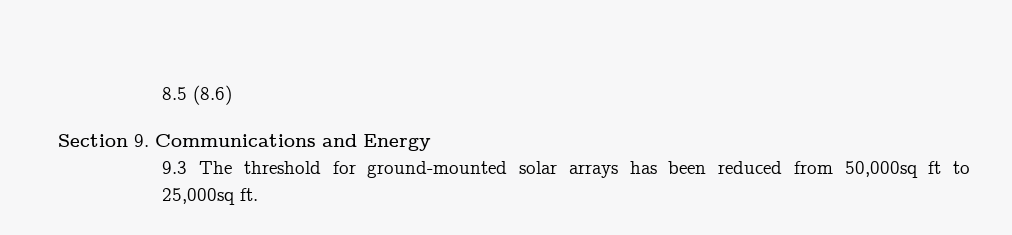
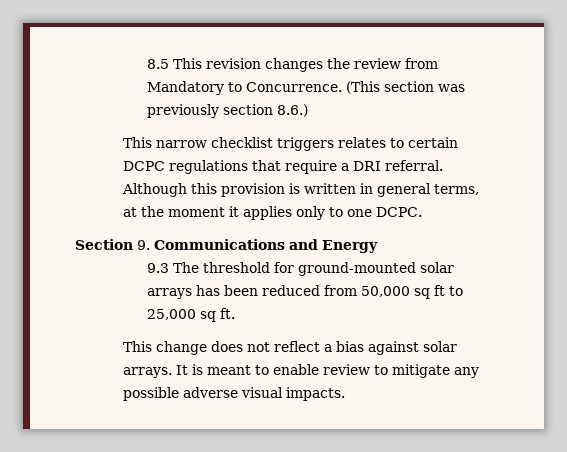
[193,85,233,105] (8.6) -> [172,58,438,72] [146,81,465,95] [146,104,308,118] [122,137,458,151] [122,160,443,174] [121,183,479,197] [122,206,422,220] This revision changes the review from Mandatory to Concurrence. (This section was previously section 8.6.) // This narrow checklist triggers relates to certain DCPC regulations that require a DRI referral. Although this provision is written in general terms, at the moment it applies only to one DCPC.
[844,161,971,178] [162,188,259,205] 50,000sq ft to 25,000sq ft. -> [360,285,463,299] [146,308,235,322] [122,341,457,355] [122,364,479,378] [122,387,345,401] 50,000 sq ft to 25,000 sq ft. // This change does not reflect a bias against solar arrays. It is meant to enable review to mitigate any possible adverse visual impacts.

